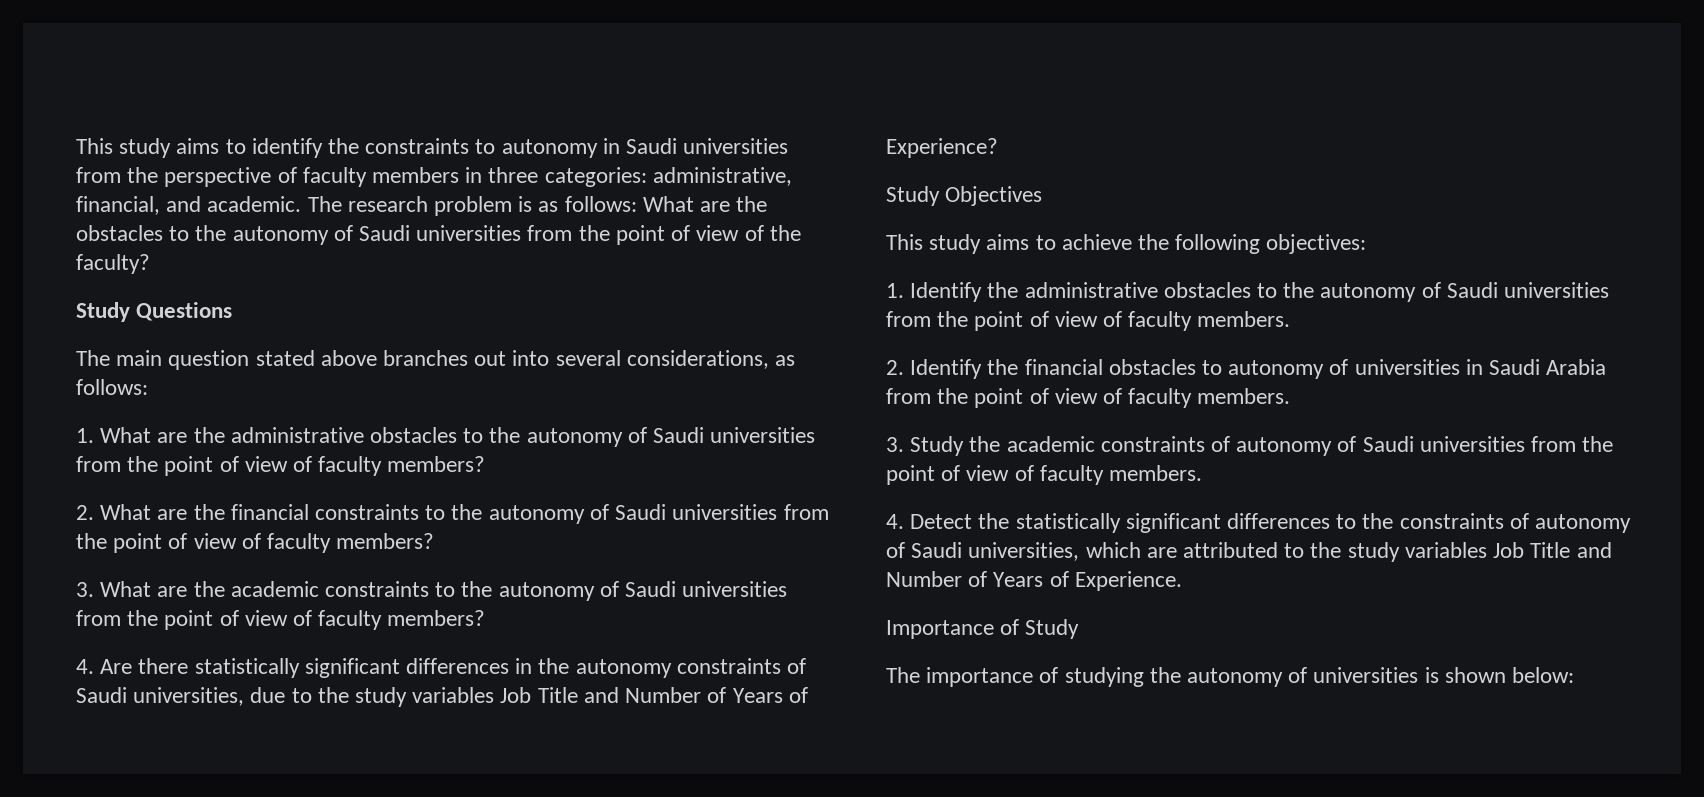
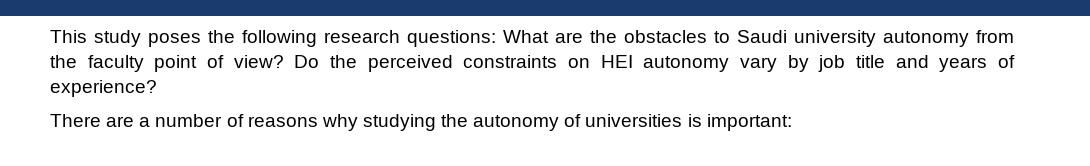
[76,138,789,158] [76,167,792,187] [76,196,637,216] This study aims to identify the constraints to autonomy in Saudi universities from the perspective of faculty members in three categories: administrative, financial, and academic. The research problem is as follows: -> [50,30,496,47] This study poses the following research questions:
[195,225,801,245] [76,254,150,274] [76,302,233,322] [76,350,796,370] [76,379,148,395] [76,427,816,447] [76,456,486,476] [76,504,829,524] [76,533,435,553] [76,581,788,601] [76,610,486,630] [76,658,807,678] [76,687,808,707] [886,138,998,158] [886,186,1043,206] [886,234,1367,254] [886,282,1610,302] [886,311,1291,331] [886,359,1607,379] [886,388,1291,408] [886,436,1614,456] [886,465,1203,485] [886,513,1632,533] [886,542,1612,562] [886,571,1182,591] [886,619,1080,639] [886,667,1059,687] the autonomy of Saudi universities from the point of view of the faculty? // Study Questions // The main question stated above branches out into several considerations, as follows: // 1. What are the administrative obstacles to the autonomy of Saudi universities from the point of view of faculty members? // 2. What are the financial constraints to the autonomy of Saudi universities from the point of view of faculty members? // 3. What are the academic constraints to the autonomy of Saudi universities from the point of view of faculty members? // 4. Are there statistically significant differences in the autonomy constraints of Saudi universities, due to the study variables Job Title and Number of Years of Experience? // Study Objectives // This study aims to achieve the following objectives: // 1. Identify the administrative obstacles to the autonomy of Saudi universities from the point of view of faculty members. // 2. Identify the financial obstacles to autonomy of universities in Saudi Arabia from the point of view of faculty members. // 3. Study the academic constraints of autonomy of Saudi universities from the point of view of faculty members. // 4. Detect the statistically significant differences to the constraints of autonomy of Saudi universities, which are attributed to the study variables Job Title and Number of Years of Experience. // Importance of Study // The importance of -> [737,30,1014,47] [50,55,1015,72] [50,80,157,97] [50,114,358,131] Saudi university autonomy from the faculty point of view? Do the perceived constraints on HEI autonomy vary by job title and years of experience? // There are a number of reasons why
[1444,667,1575,683] shown below: -> [706,114,792,131] important:

